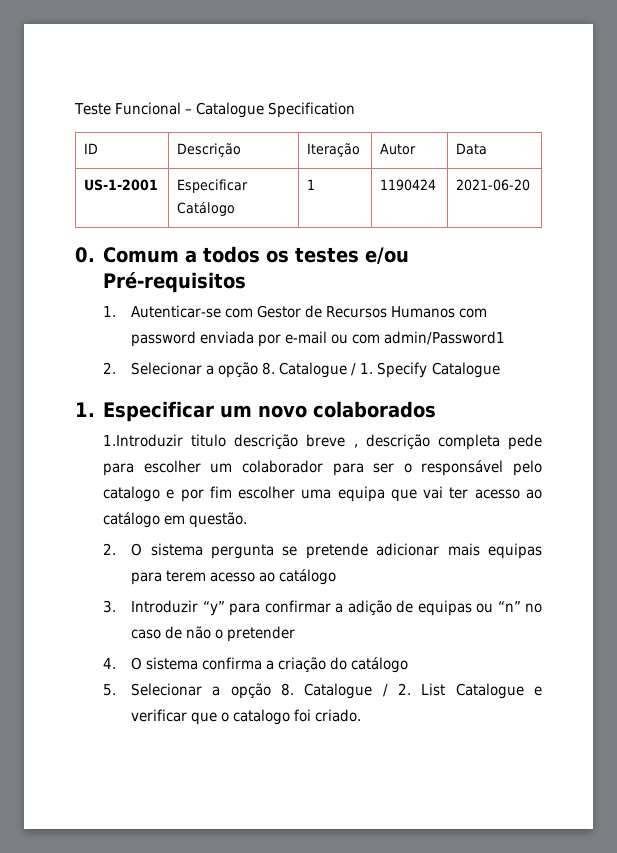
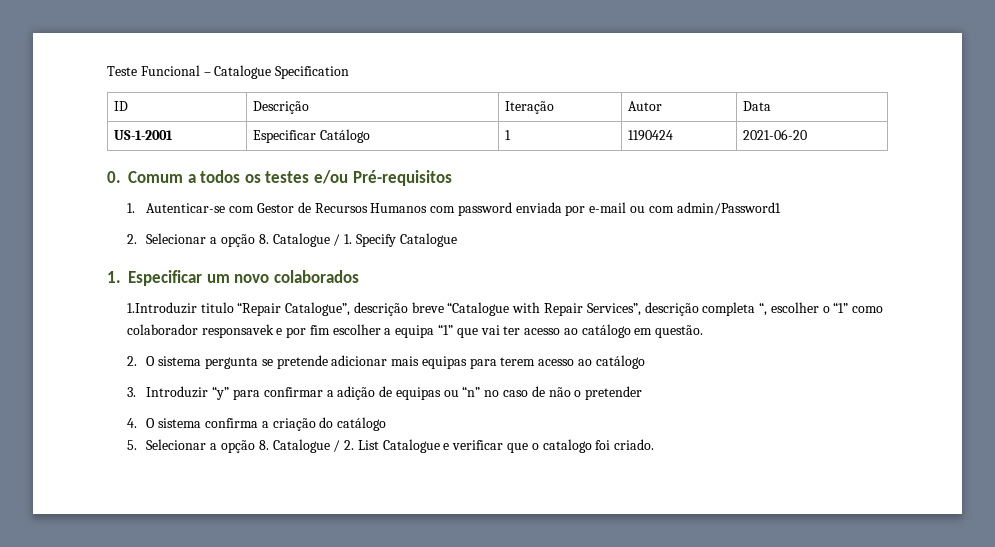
[234,434,542,450] [103,460,542,476] [103,486,161,502] descrição breve , descrição completa pede para escolher um colaborador para ser o responsável pelo catalogo -> [237,302,884,316] [126,324,274,338] “Repair Catalogue”, descrição breve “Catalogue with Repair Services”, descrição completa “, escolher o “1” como colaborador responsavek
[301,486,385,502] uma equipa -> [384,324,453,338] a equipa “1”

